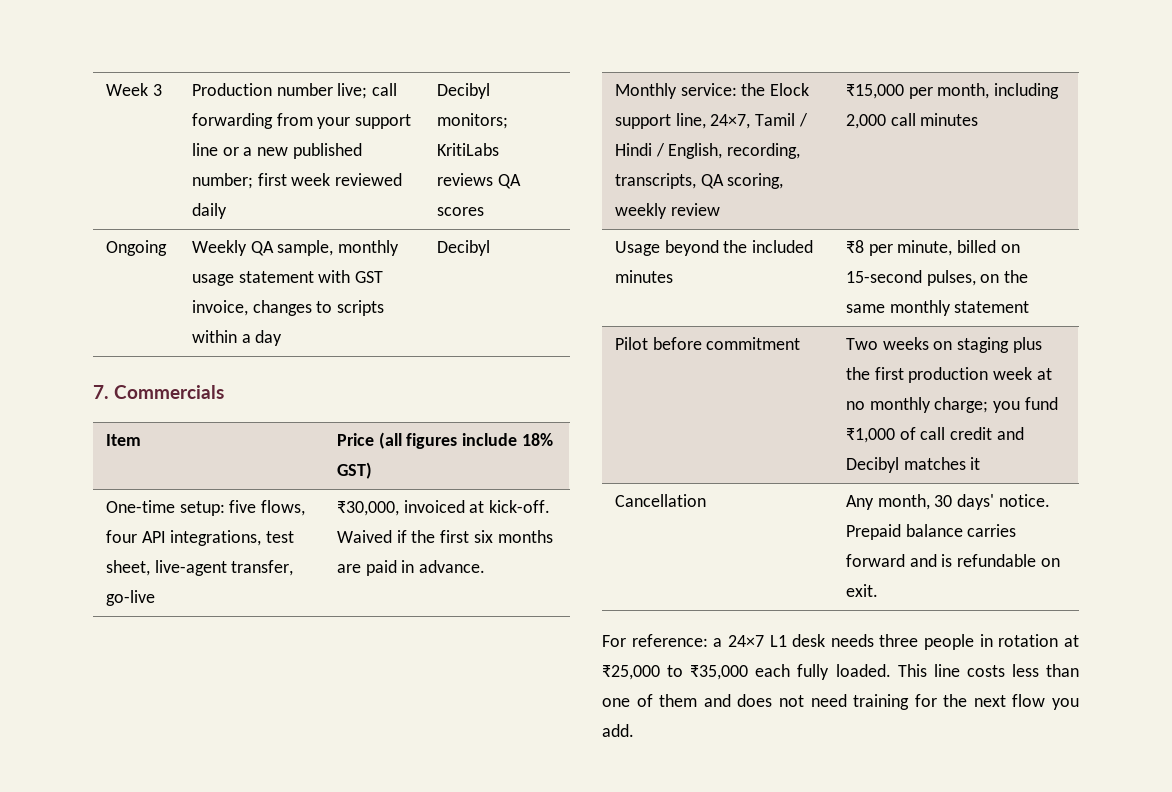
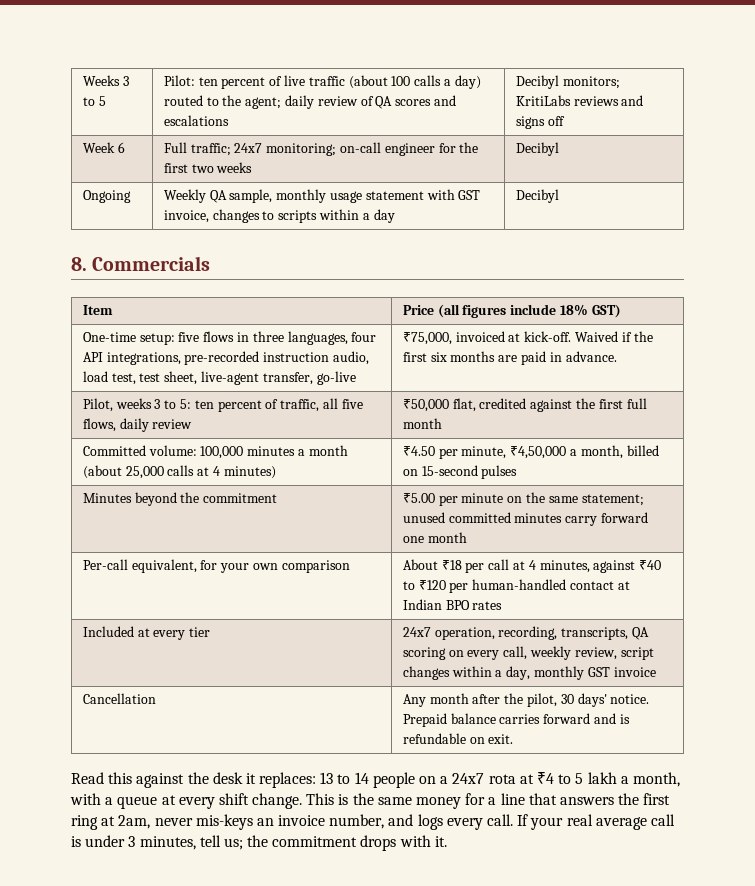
[105,83,162,96] [191,83,398,99] [191,113,412,129] [191,143,362,159] [191,173,403,189] [191,203,227,219] [436,83,490,99] [436,113,508,129] [436,143,499,156] [436,173,521,189] [436,207,484,216] Week 3 | Production number live; call forwarding from your support line or a new published number; first week reviewed daily | Decibyl monitors; KritiLabs reviews QA scores -> [82,75,129,86] [82,96,106,106] [163,75,481,89] [163,95,456,109] [163,115,229,126] [515,75,620,89] [515,95,644,106] [515,116,565,129] [82,142,125,153] [163,142,479,156] [163,162,253,173] [515,142,559,156] Weeks 3 to 5 | Pilot: ten percent of live traffic (about 100 calls a day) routed to the agent; daily review of QA scores and escalations | Decibyl monitors; KritiLabs reviews and signs off // Week 6 | Full traffic; 24x7 monitoring; on-call engineer for the first two weeks | Decibyl
[93,385,109,399] 7. -> [71,257,87,271] 8.
[261,500,306,516] [105,530,262,546] flows, four API integrations, -> [203,331,377,345] [82,351,369,365] [82,371,136,385] flows in three languages, four API integrations, pre-recorded instruction audio, load test,
[336,501,399,516] ₹30,000, -> [402,332,452,345] ₹75,000,
[614,83,810,99] [614,113,808,129] [614,143,801,159] [614,173,784,189] [614,203,720,219] [845,83,1060,99] [845,113,979,129] [614,240,814,256] [614,270,673,283] [845,240,1020,256] [845,270,1029,286] [845,300,1030,316] [614,337,801,350] [845,337,1042,353] [845,367,1052,383] [845,397,1058,413] [845,427,1024,443] [845,457,981,473] [614,494,706,507] [845,494,930,510] Monthly service: the Elock support line, 24×7, Tamil / Hindi / English, recording, transcripts, QA scoring, weekly review | ₹15,000 per month, including 2,000 call minutes // Usage beyond the included minutes | ₹8 per minute, billed on 15-second pulses, on the same monthly statement // Pilot before commitment | Two weeks on staging plus the first production week at no monthly charge; you fund ₹1,000 of call credit and Decibyl matches it // Cancellation | Any month, -> [82,398,363,412] [82,418,193,432] [402,398,647,412] [402,418,442,429] [82,445,348,459] [82,465,276,479] [402,445,659,459] [402,465,518,479] [82,492,278,506] [402,492,644,506] [402,512,648,526] [402,532,467,543] [82,559,350,573] [402,559,662,573] [402,579,630,593] [402,599,503,610] [82,626,211,640] [402,626,649,640] [402,646,654,660] [402,666,656,680] [82,693,156,704] [402,693,557,707] Pilot, weeks 3 to 5: ten percent of traffic, all five flows, daily review | ₹50,000 flat, credited against the first full month // Committed volume: 100,000 minutes a month (about 25,000 calls at 4 minutes) | ₹4.50 per minute, ₹4,50,000 a month, billed on 15-second pulses // Minutes beyond the commitment | ₹5.00 per minute on the same statement; unused committed minutes carry forward one month // Per-call equivalent, for your own comparison | About ₹18 per call at 4 minutes, against ₹40 to ₹120 per human-handled contact at Indian BPO rates // Included at every tier | 24x7 operation, recording, transcripts, QA scoring on every call, weekly review, script changes within a day, monthly GST invoice // Cancellation | Any month after the pilot,
[602,634,1079,650] [602,664,1079,680] [602,694,1079,710] [602,724,634,737] For reference: a 24×7 L1 desk needs three people in rotation at ₹25,000 to ₹35,000 each fully loaded. This line costs less than one of them and does not need training for the next flow you add. -> [71,772,680,788] [70,793,671,809] [71,814,675,830] [71,835,447,851] Read this against the desk it replaces: 13 to 14 people on a 24x7 rota at ₹4 to 5 lakh a month, with a queue at every shift change. This is the same money for a line that answers the first ring at 2am, never mis-keys an invoice number, and logs every call. If your real average call is under 3 minutes, tell us; the commitment drops with it.

